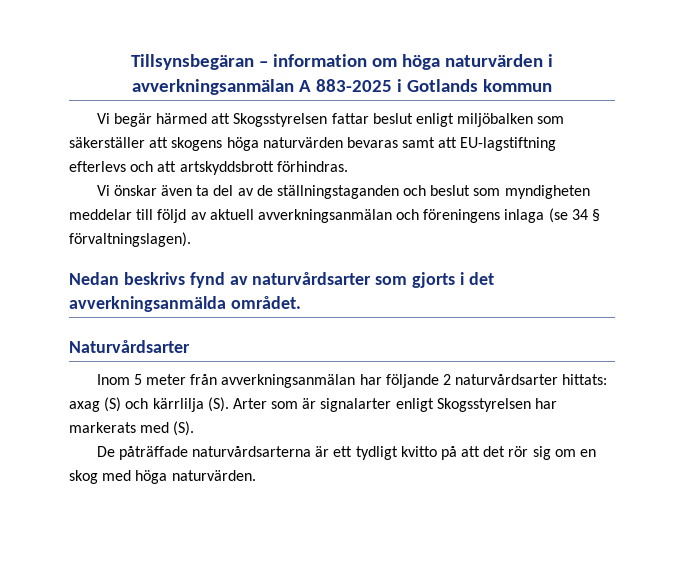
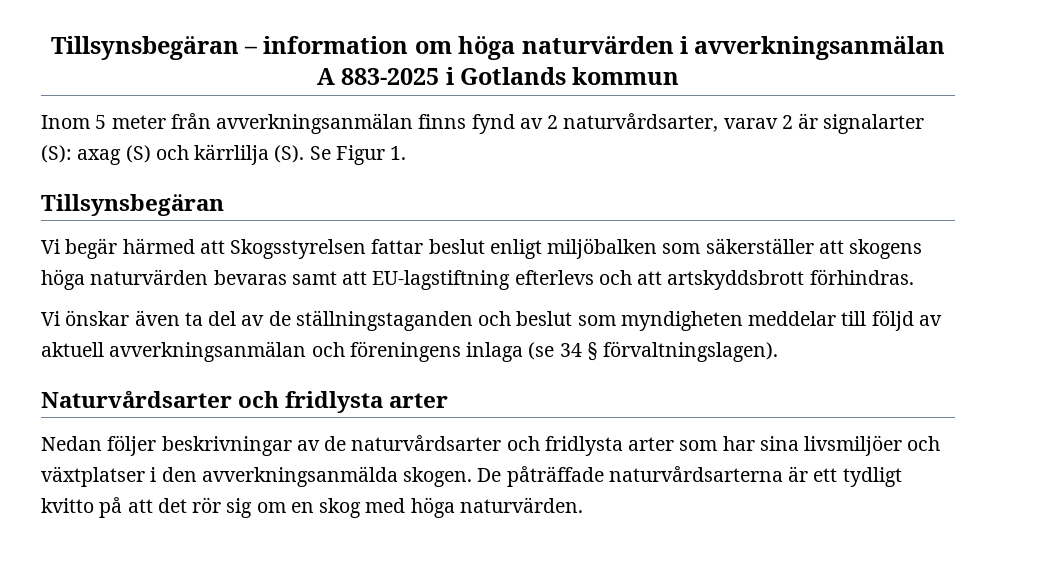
(553, 85) none -> [41,113,925,134] [41,144,407,165] [41,194,224,216] // Inom 5 meter från avverkningsanmälan finns fynd av 2 naturvårdsarter, varav 2 är signalarter (S): axag (S) och kärrlilja (S). Se Figur 1. // Tillsynsbegäran
[69,272,494,288] [69,296,301,312] [69,340,190,353] [96,374,608,388] [69,397,558,412] [69,421,195,436] Nedan beskrivs fynd av naturvårdsarter som gjorts i det avverkningsanmälda området. // Naturvårdsarter // Inom 5 meter från avverkningsanmälan har följande 2 naturvårdsarter hittats: axag (S) och kärrlilja (S). Arter som är signalarter enligt Skogsstyrelsen har markerats med (S). // -> [41,390,449,413] [41,435,941,456] [41,466,473,487] Naturvårdsarter och fridlysta arter // Nedan följer beskrivningar av de naturvårdsarter och fridlysta arter som har sina livsmiljöer och växtplatser i den avverkningsanmälda skogen.

